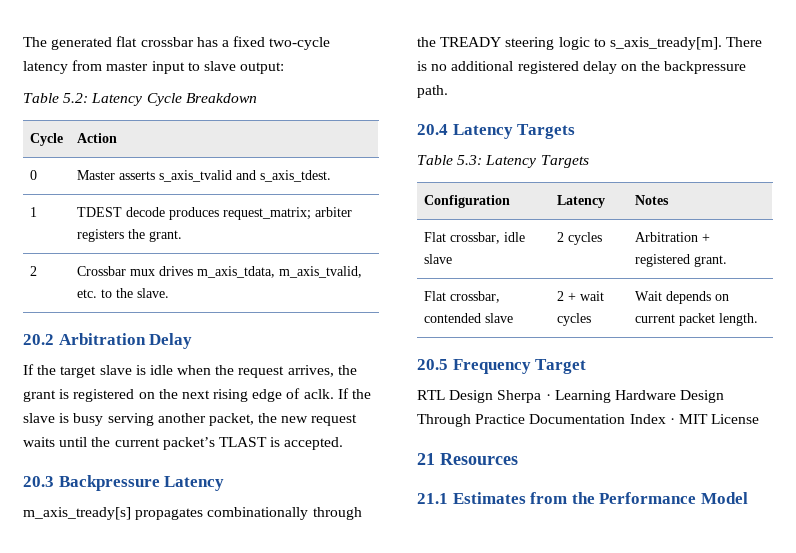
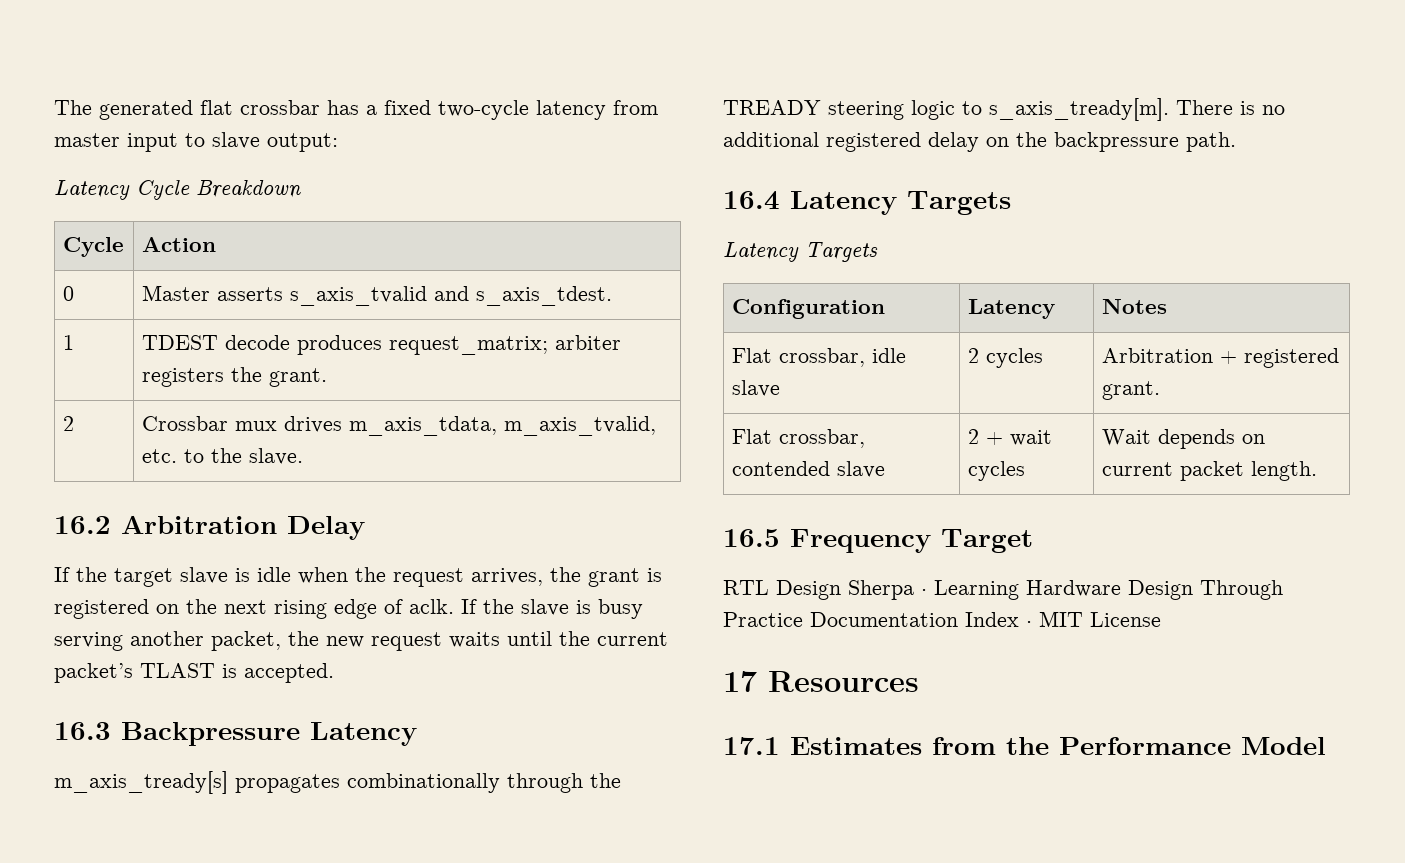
[23,93,89,103] Table 5.2: -> (338, 142) none
[23,334,54,345] 20.2 -> [54,516,111,534] 16.2
[23,476,54,487] 20.3 -> [54,722,111,740] 16.3
[417,124,576,139] [417,155,483,165] 20.4 Latency Targets // Table 5.3: -> [723,191,1011,215] 16.4 Latency Targets //
[417,359,448,370] 20.5 -> [723,529,780,547] 16.5
[417,453,435,465] 21 -> [723,671,757,692] 17
[417,493,448,504] 21.1 -> [723,737,780,755] 17.1

